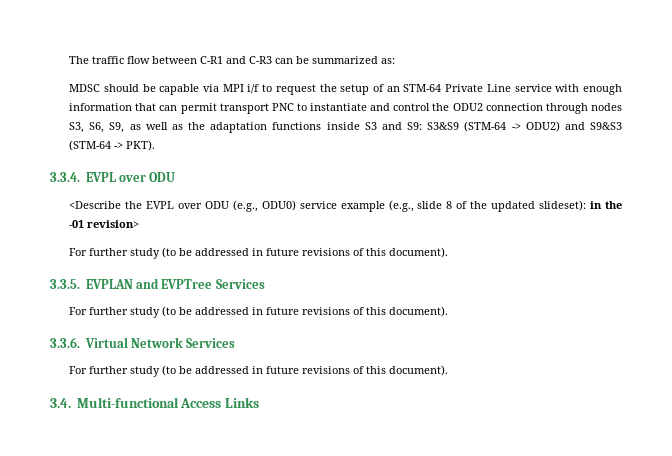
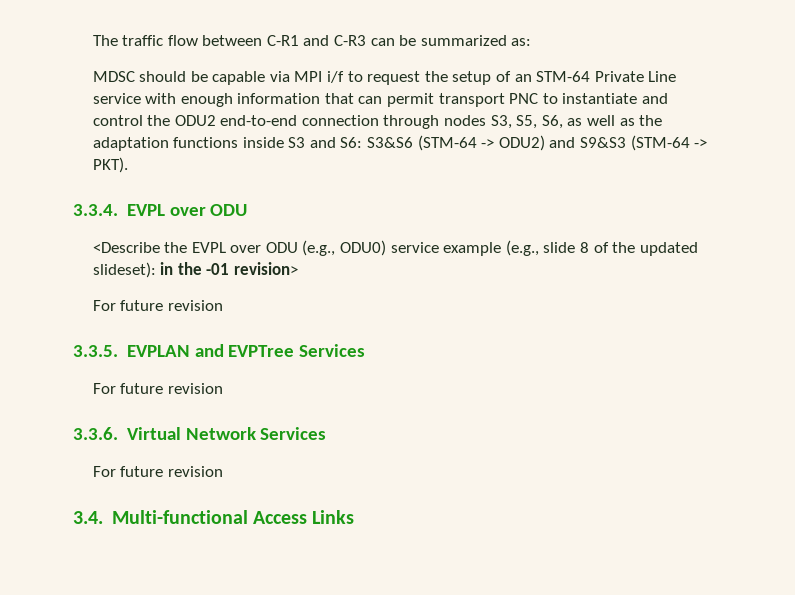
(483, 107) none -> [220,115,298,126] end-to-end
[89,122,125,133] S6, S9, -> [516,115,563,129] S5, S6,
[407,122,460,130] S9: S3&S9 -> [340,137,414,148] S6: S3&S6
[89,247,449,259] further study (to be addressed in future revisions of this document). -> [120,300,223,311] future revision
[89,306,449,318] further study (to be addressed in future revisions of this document). -> [120,383,223,394] future revision
[89,365,449,377] further study (to be addressed in future revisions of this document). -> [120,466,223,477] future revision

